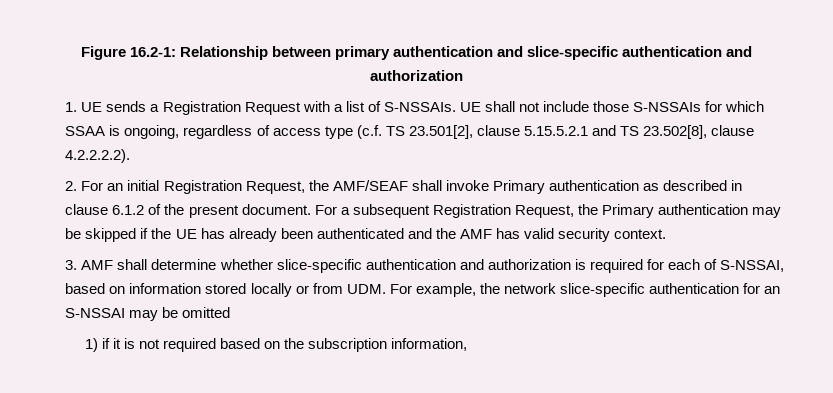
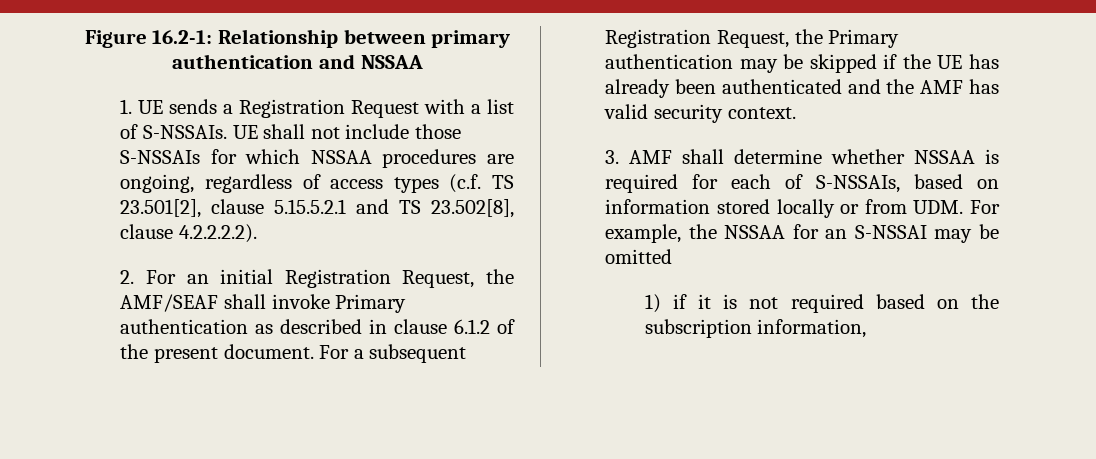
[527,46,753,60] [370,70,463,81] slice-specific authentication and authorization -> [360,55,423,69] NSSAA
[65,125,121,136] SSAA is -> [310,149,514,168] NSSAA procedures are
[324,126,353,139] type -> [393,177,439,193] types
[276,259,571,273] slice-specific authentication and authorization -> [914,150,976,164] NSSAA
[720,260,785,272] S-NSSAI, -> [816,175,901,193] S-NSSAIs,
[503,283,739,297] network slice-specific authentication -> [724,225,786,239] NSSAA

